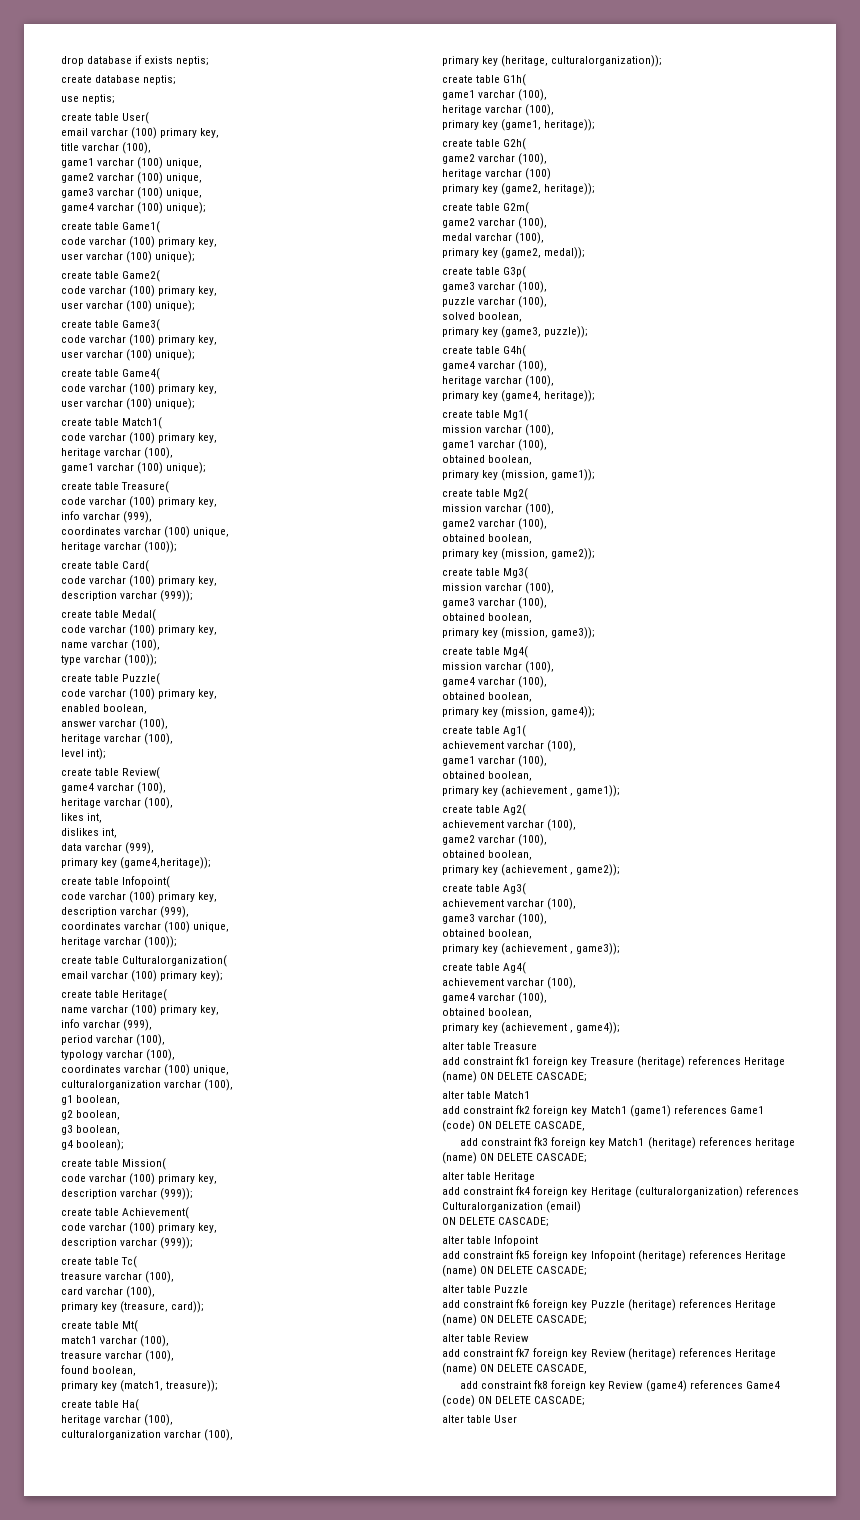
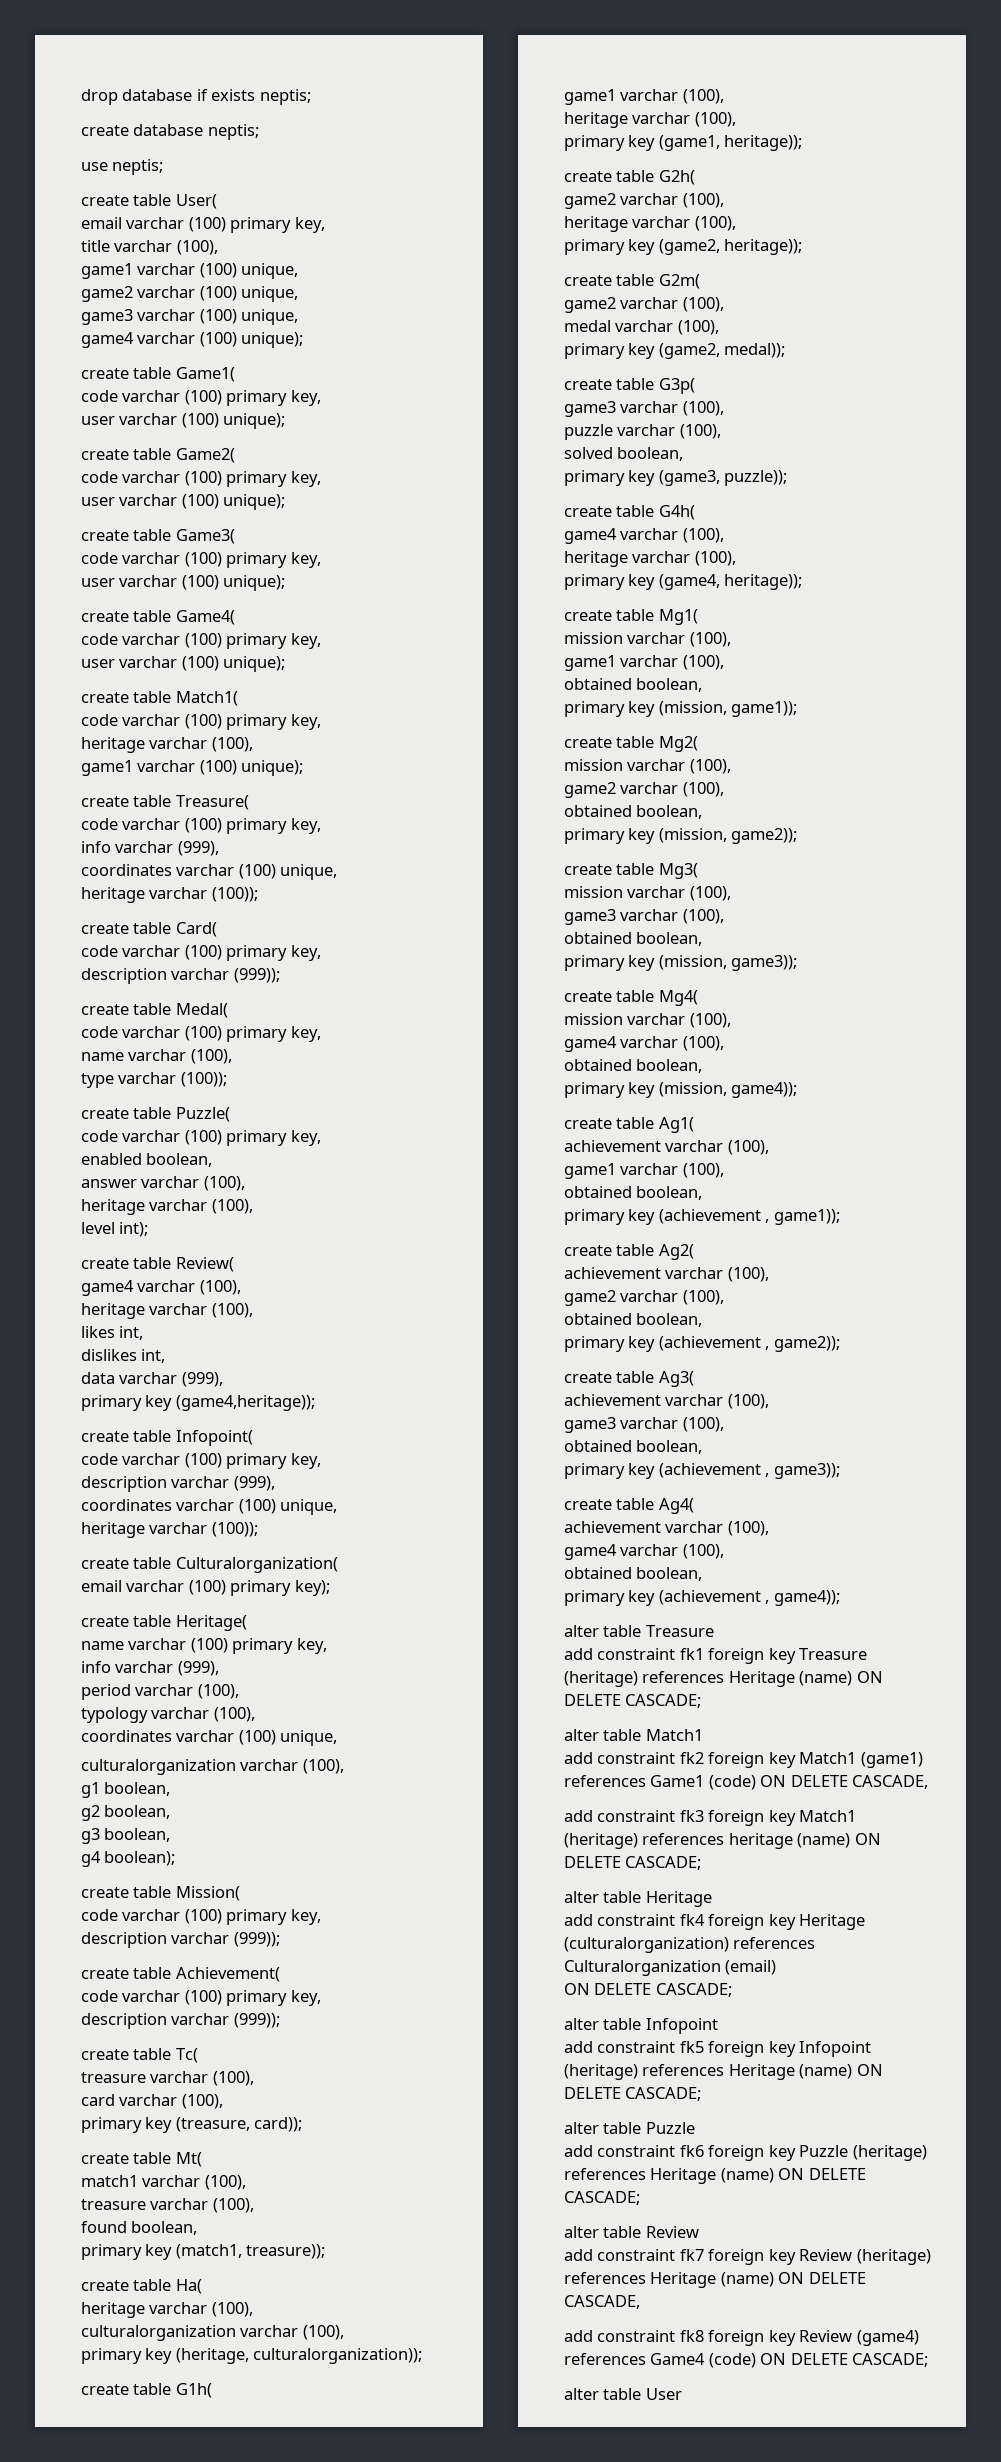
[525,168,552,180] (100) -> [694,216,736,231] (100),

